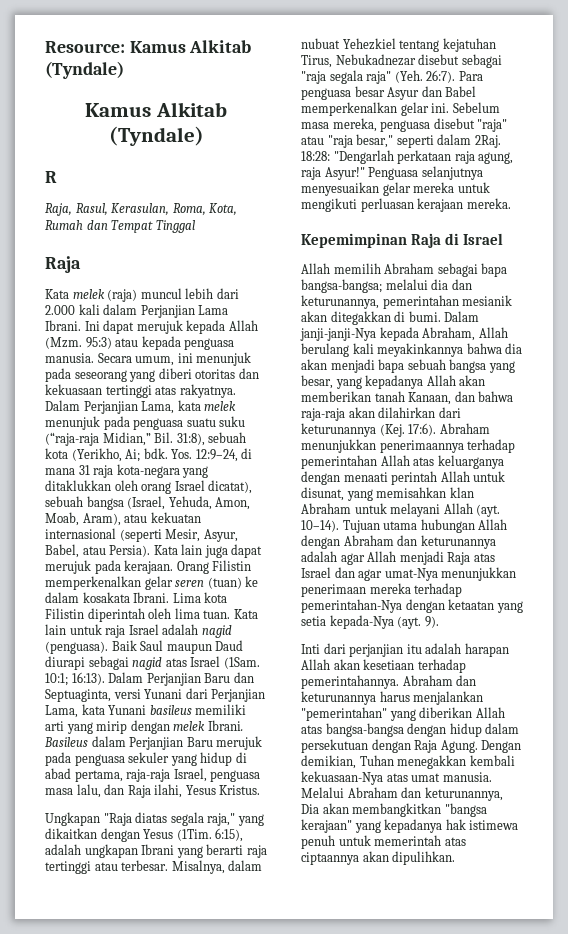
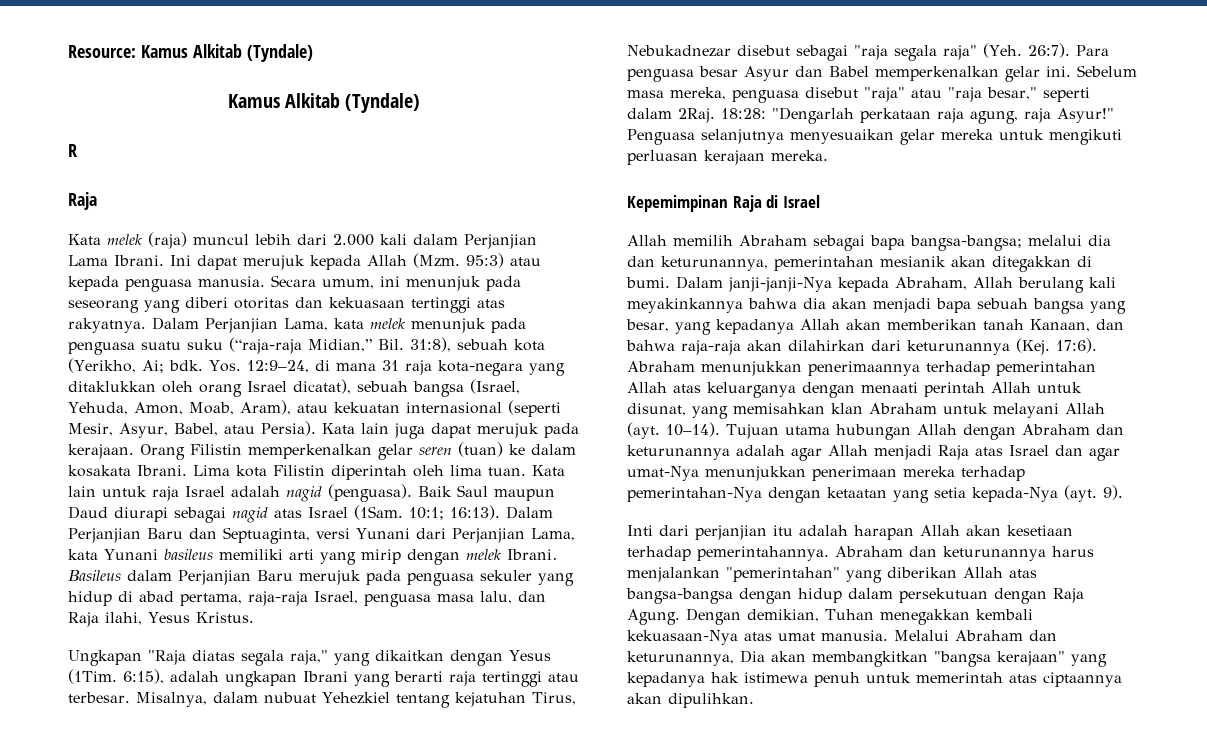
[45,203,238,216] [45,220,195,233] // Raja, Rasul, Kerasulan, Roma, Kota, Rumah dan Tempat Tinggal -> (77, 150) none

